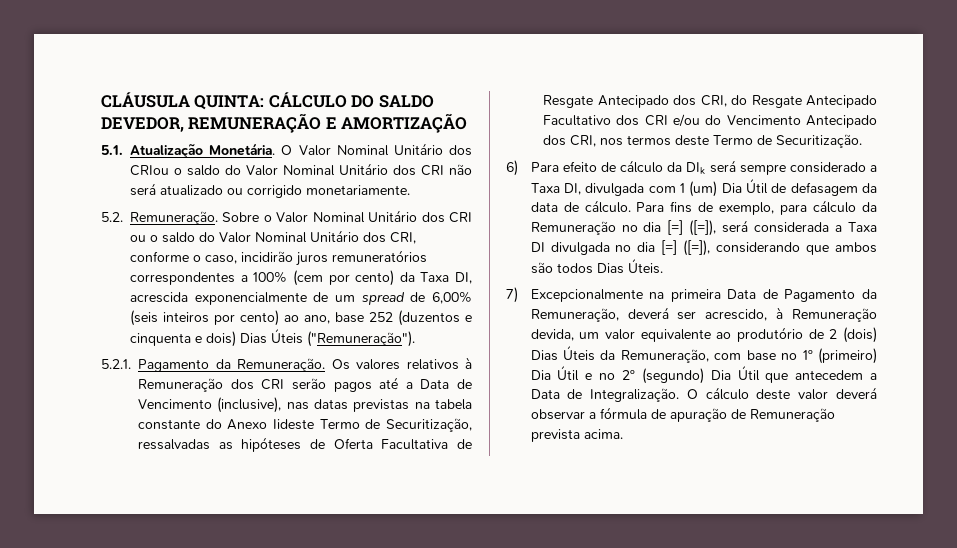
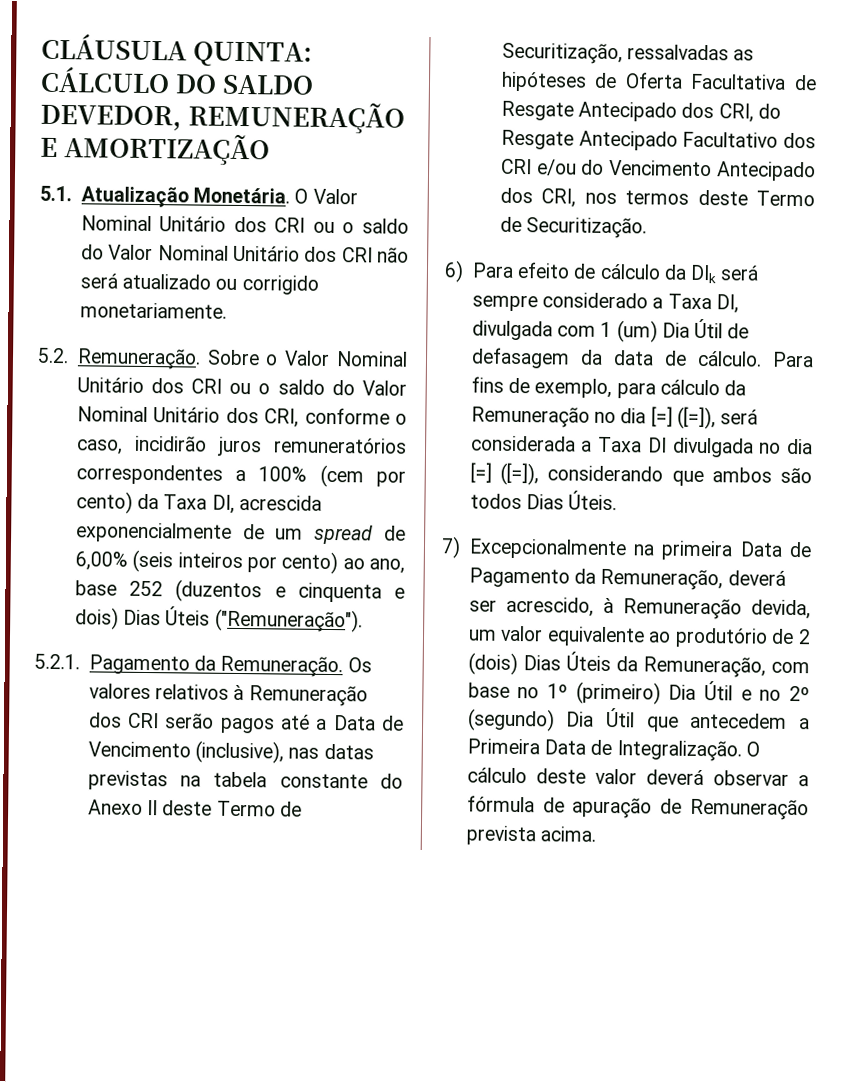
[130,165,169,176] CRIou -> [274,217,335,234] CRI ou
[273,419,314,430] Iideste -> [147,800,213,816] II deste
(877, 376) none -> [466,738,540,755] Primeira

